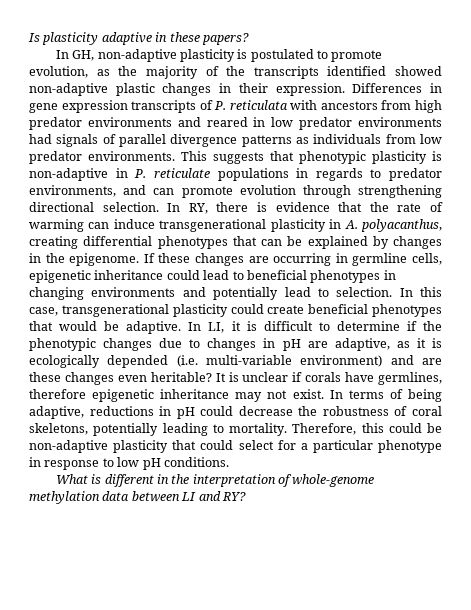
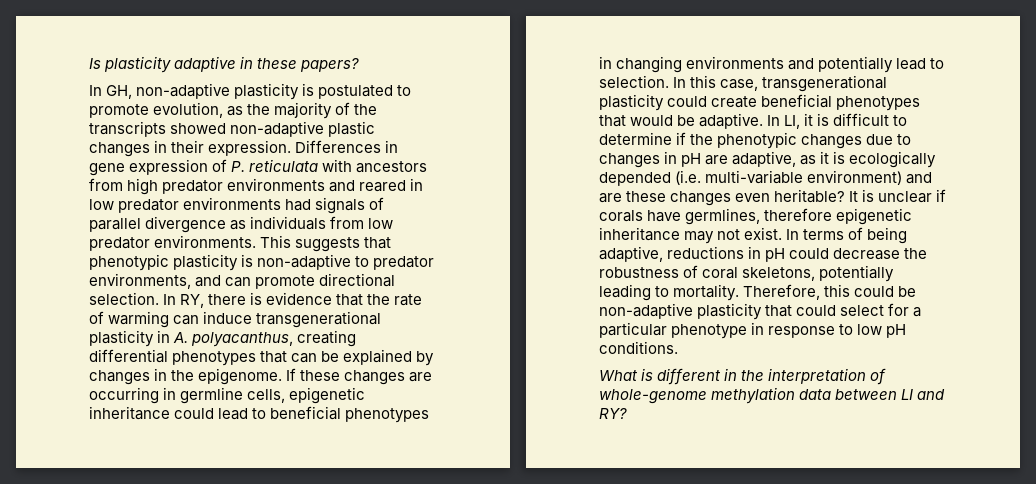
[327,66,387,76] identified -> (166, 129) none
[131,100,197,113] transcripts -> (209, 167) none
[241,135,292,147] patterns -> (227, 224) none
[115,168,363,181] in P. reticulate populations in regards -> (352, 262) none
[239,185,442,198] evolution through strengthening -> (316, 282) none

